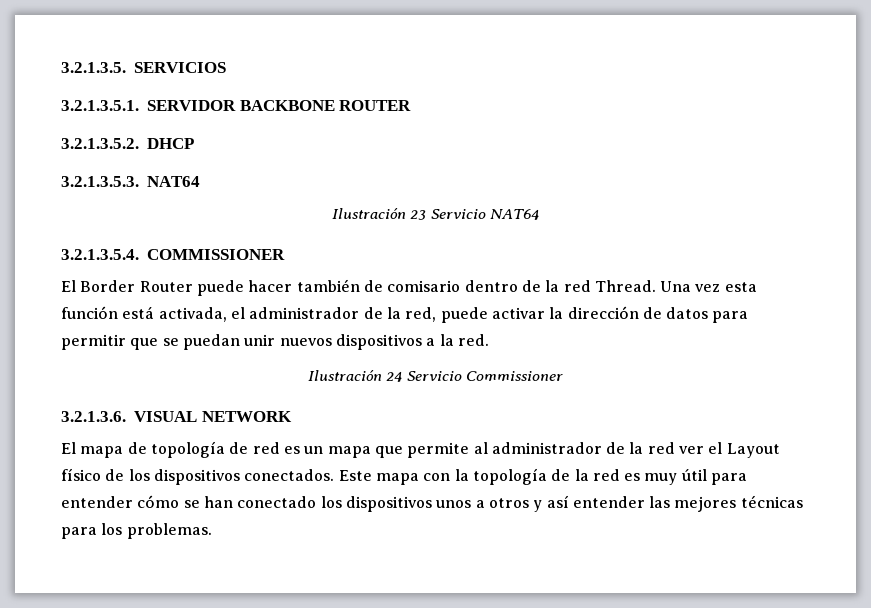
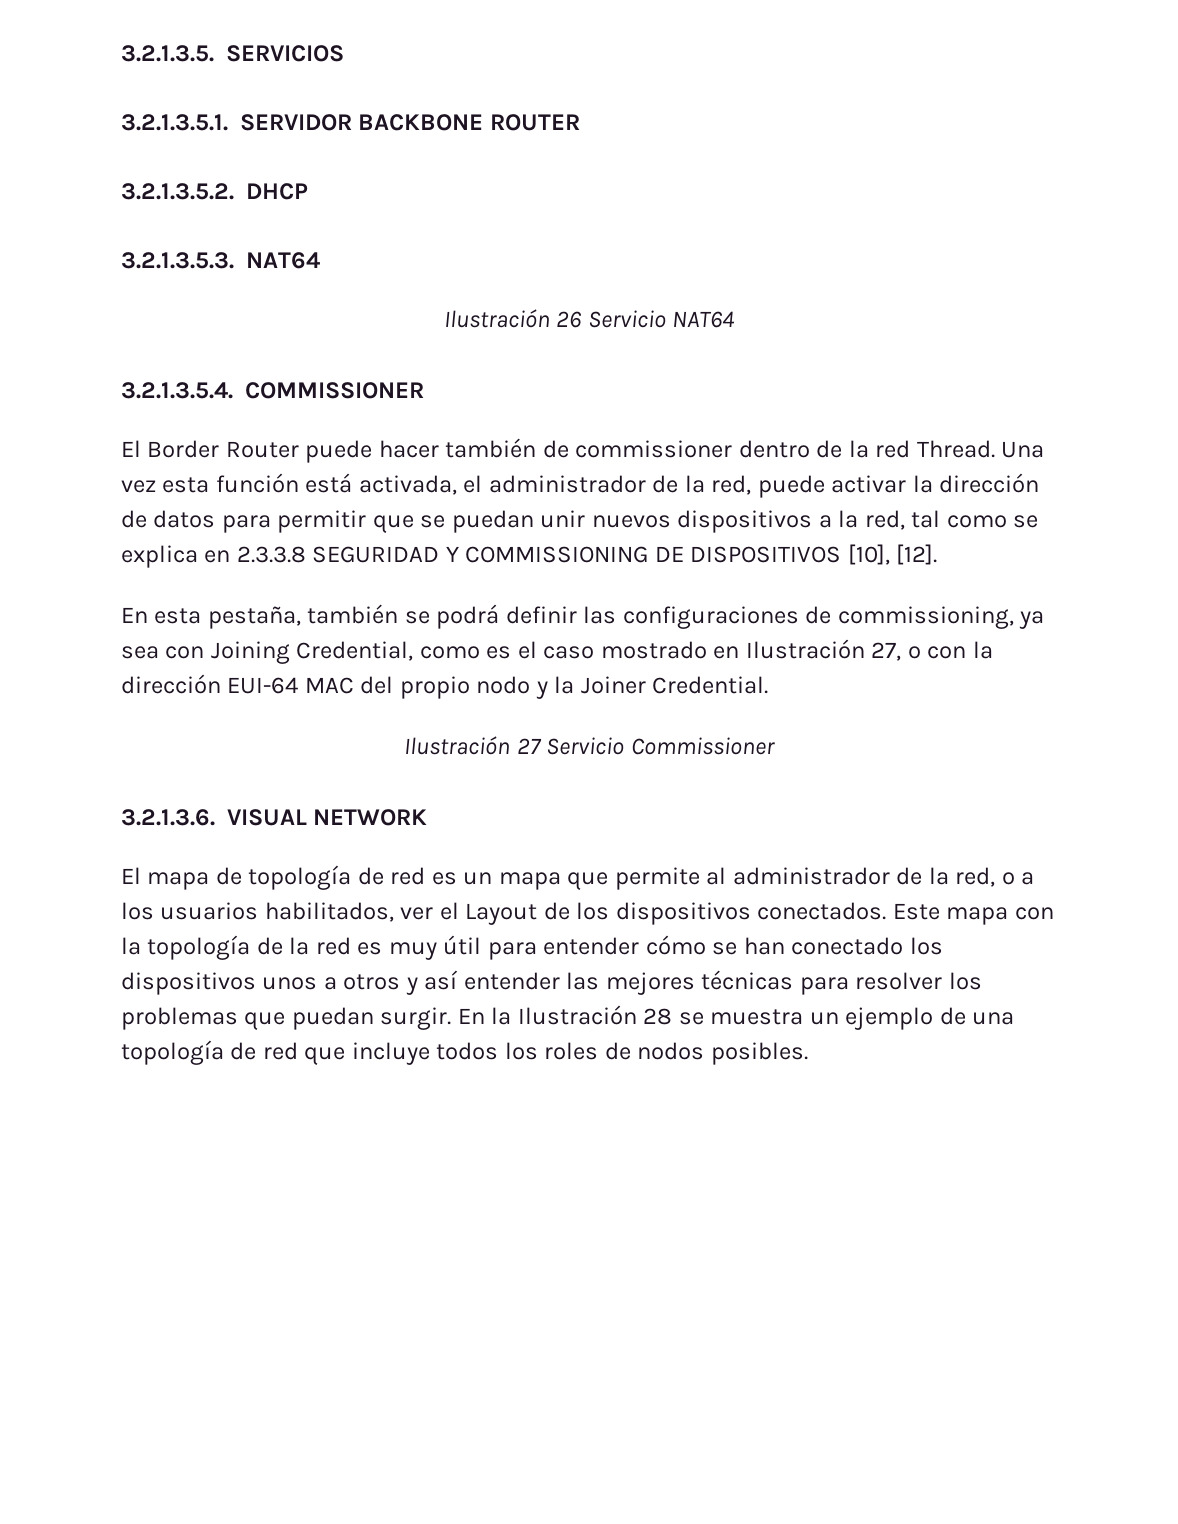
[410,210,427,220] 23 -> [556,311,583,328] 26
[387,280,461,292] comisario -> [575,440,733,458] commissioner
[457,334,489,346] [308,370,403,382] red. // Ilustración 24 -> [864,510,1039,530] [121,544,938,568] [121,604,1045,629] [121,639,993,664] [121,674,769,699] [404,736,542,755] red, tal como se explica en 2.3.3.8 SEGURIDAD Y COMMISSIONING DE DISPOSITIVOS [10], [12]. // En esta pestaña, también se podrá definir las configuraciones de commissioning, ya sea con Joining Credential, como es el caso mostrado en Ilustración 27, o con la dirección EUI-64 MAC del propio nodo y la Joiner Credential. // Ilustración 27
[647,442,675,454] red -> [955,867,1035,887] [121,902,394,922] red, o a los usuarios habilitados,
[61,468,101,481] físico -> (538, 914) none
[101,523,212,539] los problemas. -> [855,972,982,990] [121,1005,1015,1030] [121,1040,808,1065] resolver los problemas que puedan surgir. En la Ilustración 28 se muestra un ejemplo de una topología de red que incluye todos los roles de nodos posibles.

